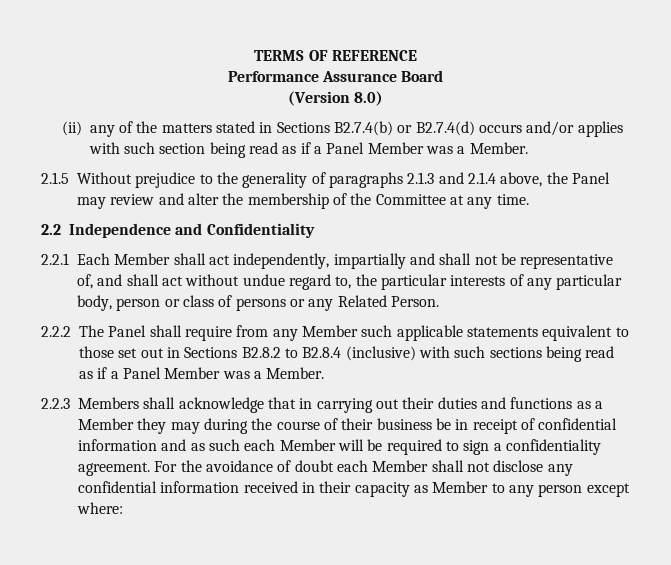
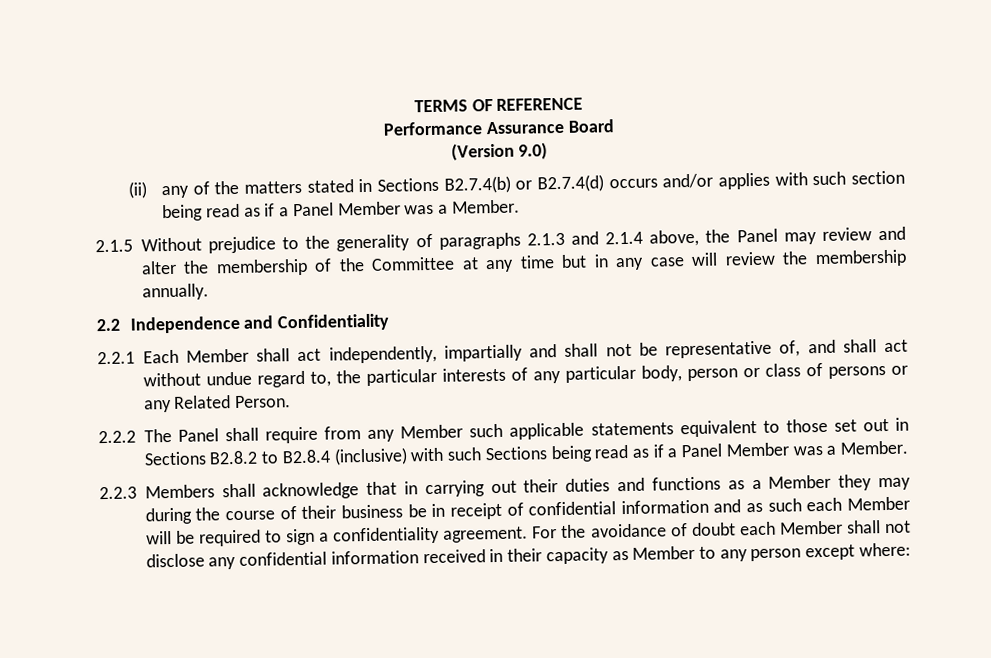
[354,91,384,106] 8.0) -> [518,142,549,160] 9.0)
[496,194,529,205] time. -> [519,249,907,271] [141,283,209,301] time but in any case will review the membership annually.
[489,347,542,358] sections -> [484,446,548,461] Sections

